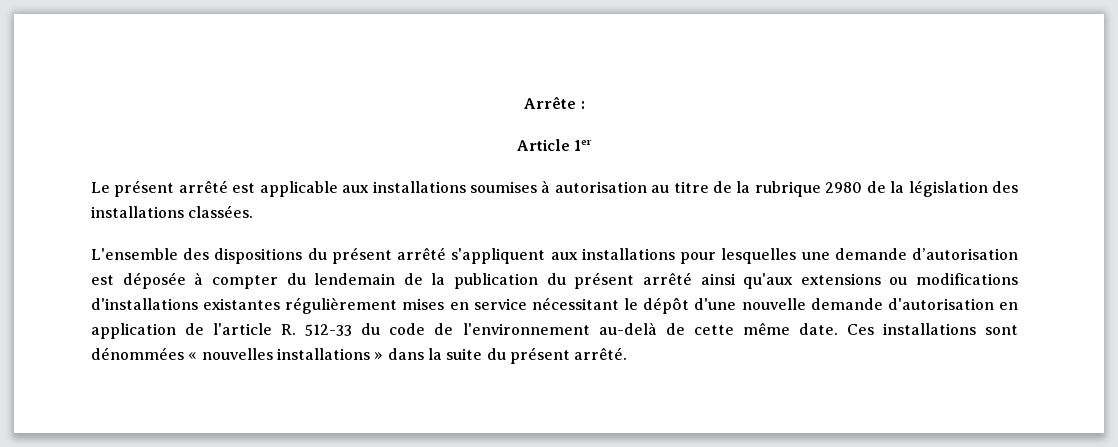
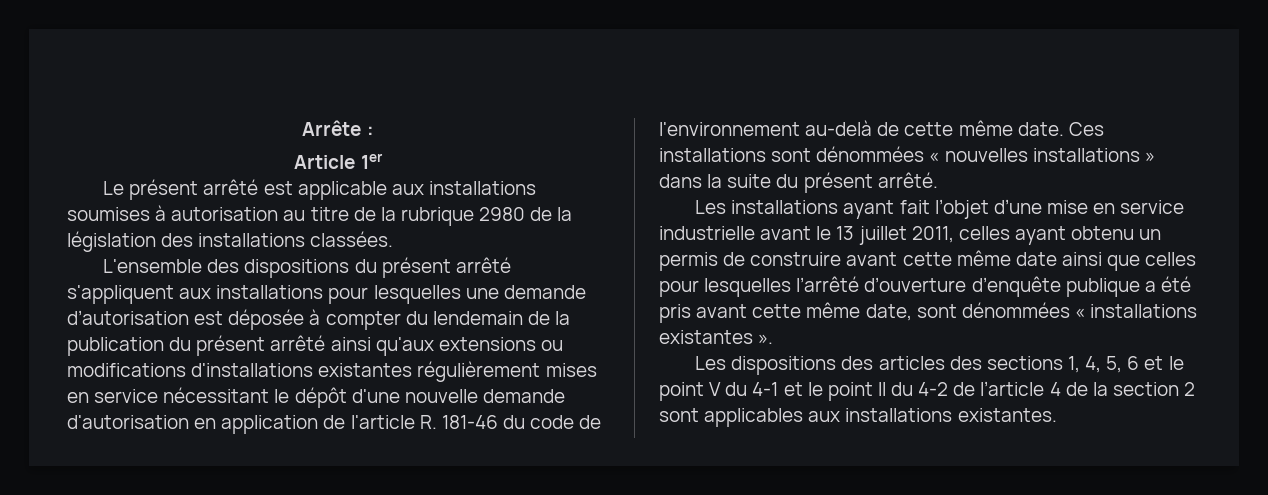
[305,324,353,336] 512-33 -> [441,415,498,429] 181-46
(628, 353) none -> [695,199,1185,219] [659,226,1162,245] [659,250,1197,271] [659,276,1191,297] [659,302,1198,323] [659,330,774,344] [695,356,1184,375] [659,381,1196,401] [659,408,1057,427] // Les installations ayant fait l’objet d’une mise en service industrielle avant le 13 juillet 2011, celles ayant obtenu un permis de construire avant cette même date ainsi que celles pour lesquelles l’arrêté d’ouverture d’enquête publique a été pris avant cette même date, sont dénommées « installations existantes ». // Les dispositions des articles des sections 1, 4, 5, 6 et le point V du 4-1 et le point II du 4-2 de l’article 4 de la section 2 sont applicables aux installations existantes.

